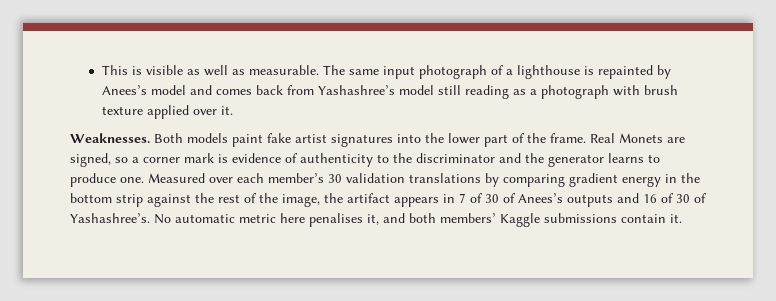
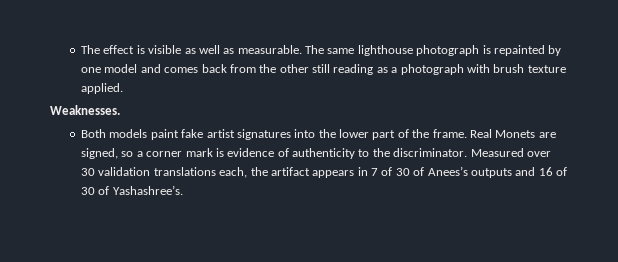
[101,65,128,75] This -> [81,45,135,54] The effect
[382,65,580,79] input photograph of a lighthouse -> [357,45,480,56] lighthouse photograph
[101,85,147,95] Anees’s -> [81,67,102,73] one
[317,85,434,95] Yashashree’s model -> [259,64,309,73] the other
[146,105,233,119] applied over it. -> [81,83,124,94] applied.
(150, 138) none -> (120, 110) //
[416,153,660,167] [70,173,700,187] [70,193,320,207] discriminator and the generator learns to produce one. Measured over each member’s 30 validation translations by comparing gradient energy in the bottom strip against the rest of the image, -> [393,148,551,157] [81,167,248,178] discriminator. Measured over 30 validation translations each,
[154,213,682,227] No automatic metric here penalises it, and both members’ Kaggle submissions contain it. -> (183, 190) none

